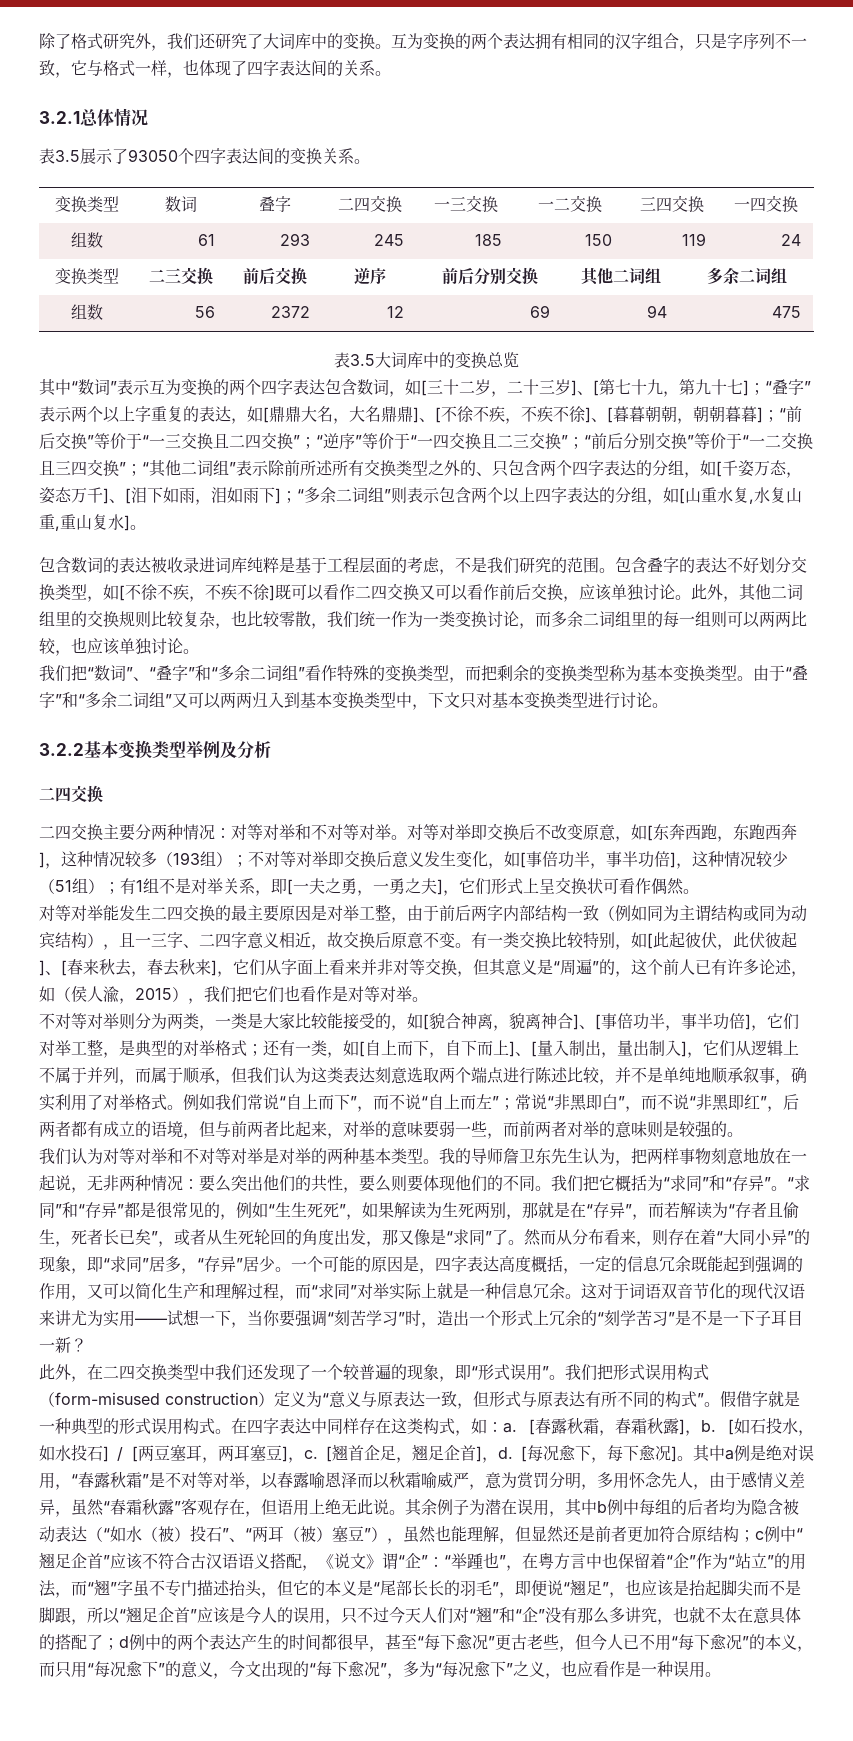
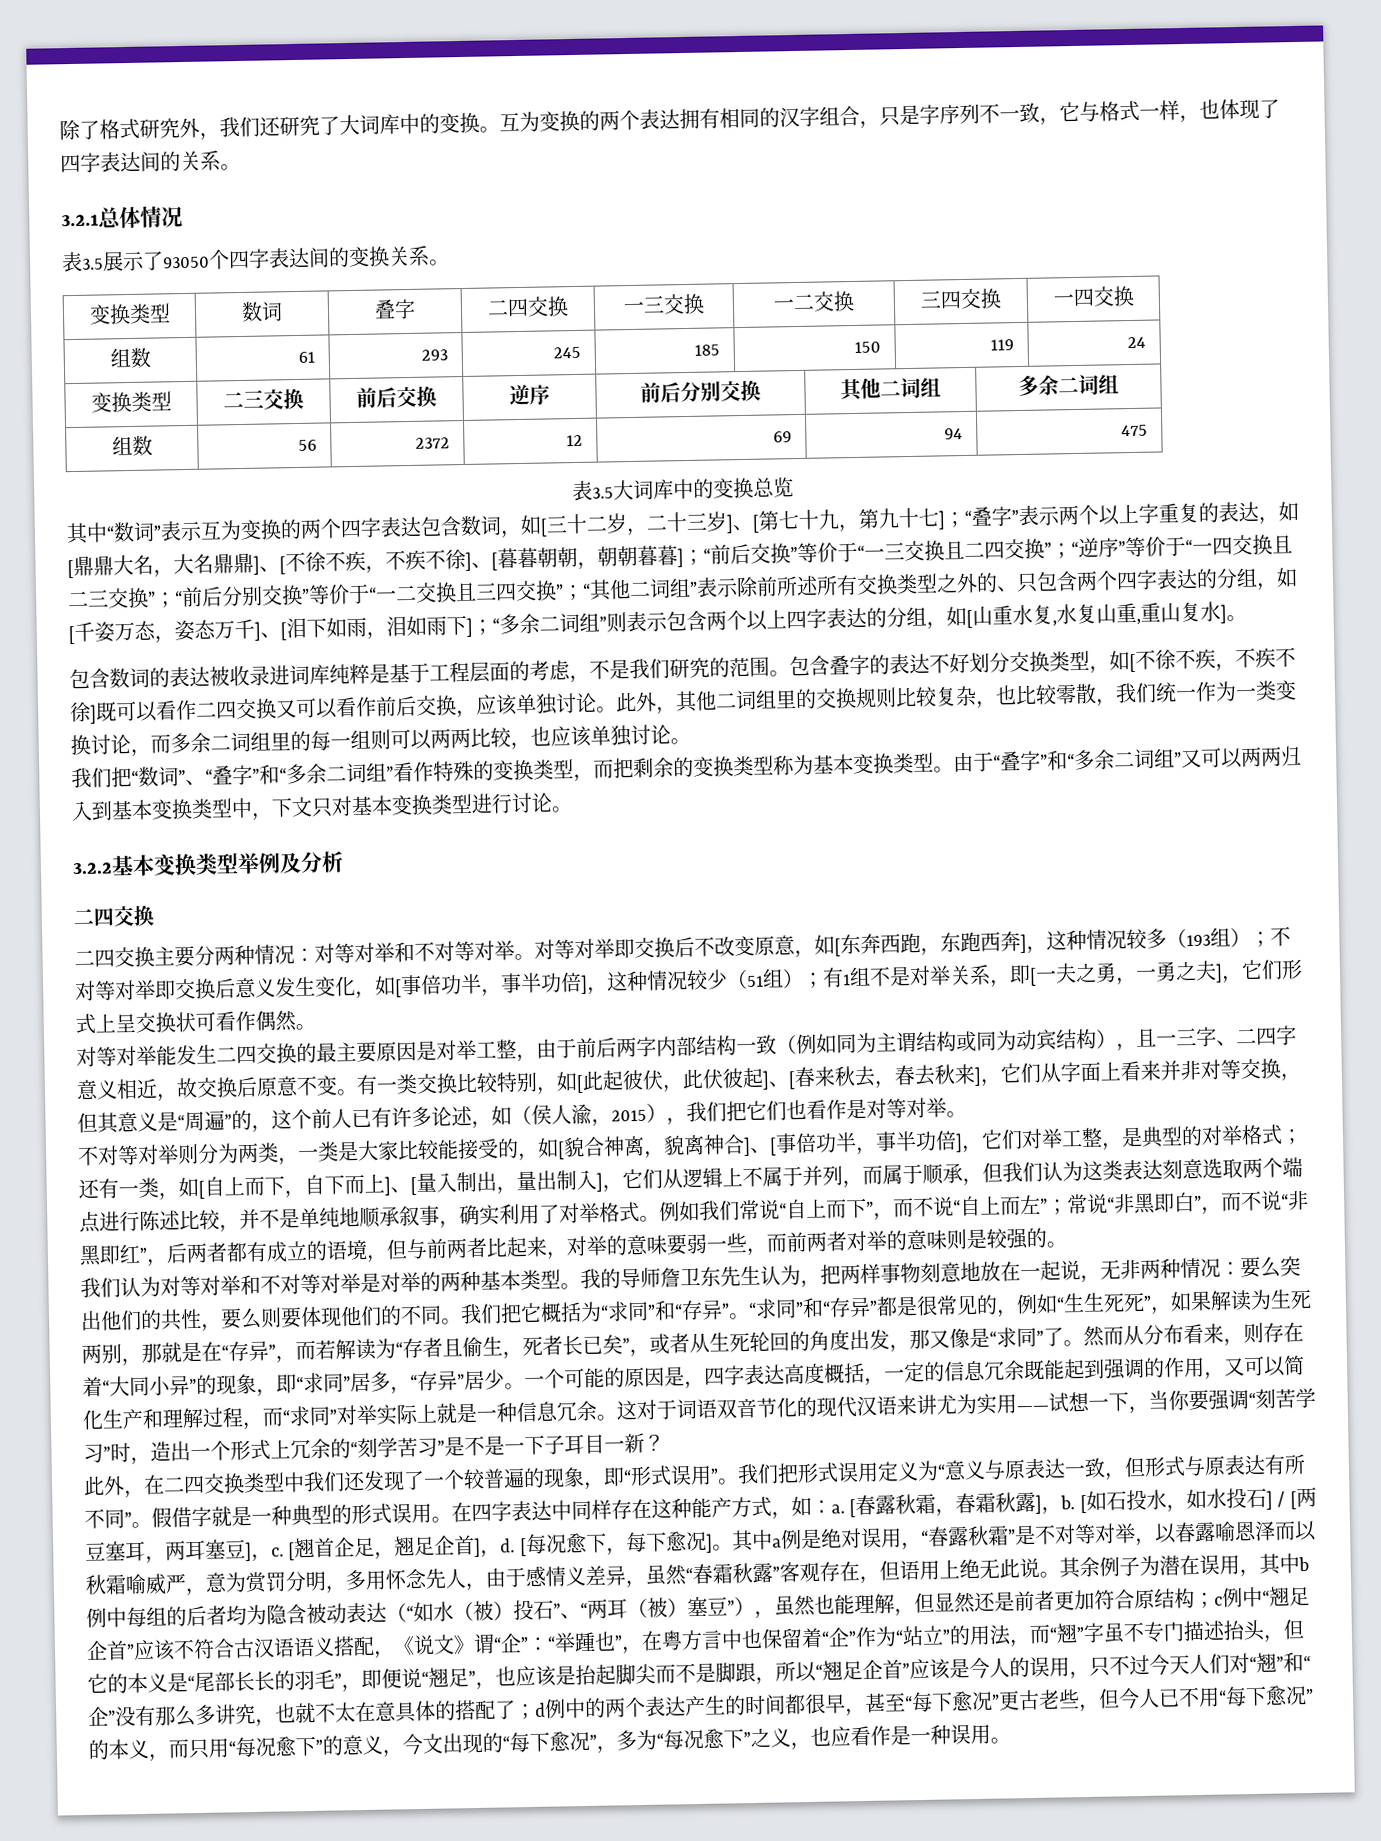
[677,1364,709,1380] [39,1392,274,1407] 构式（form-misused construction） -> (879, 1472) none
[649,1391,697,1407] 的构式 -> (125, 1519) none
[183,1418,215,1434] 构式 -> (432, 1513) none
[407,1418,439,1434] 类构 -> [671,1496,752,1519] 种能产方

